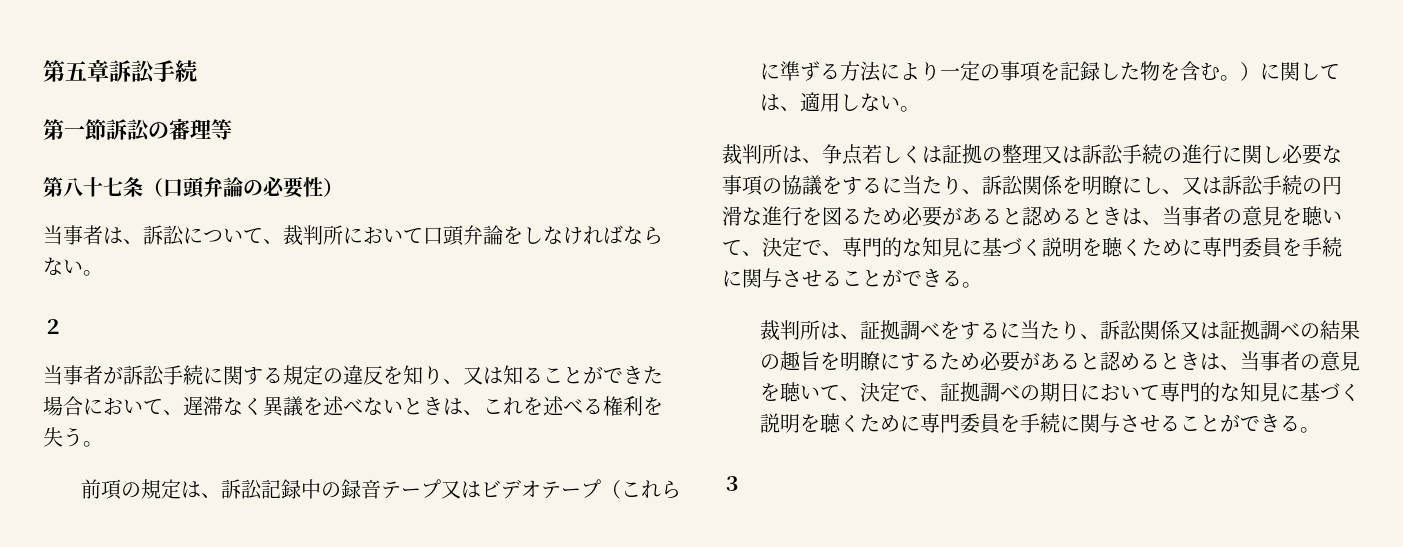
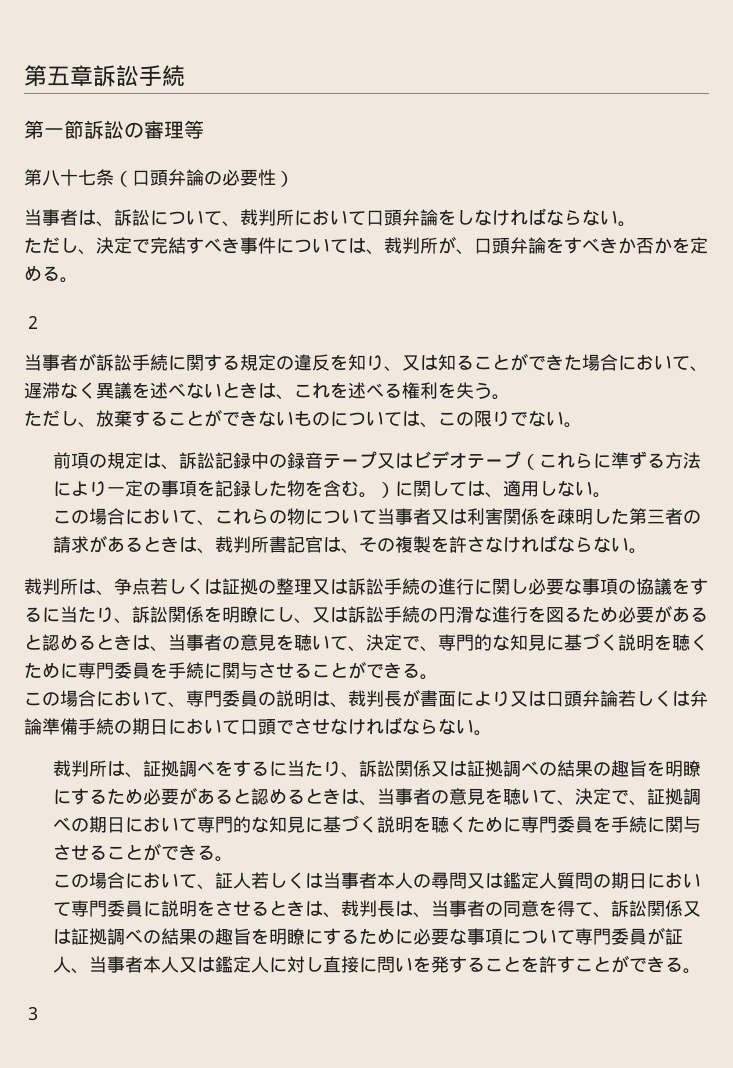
(103, 273) none -> [24,236,708,255] [24,265,78,283] // ただし、決定で完結すべき事件については、裁判所が、口頭弁論をすべきか否かを定める。
(103, 444) none -> [24,409,582,428] // ただし、放棄することができないものについては、この限りでない。
(920, 109) none -> [53,508,702,526] [53,535,648,554] // この場合において、これらの物について当事者又は利害関係を疎明した第三者の請求があるときは、裁判所書記官は、その複製を許さなければならない。
(982, 285) none -> [24,689,708,708] [24,717,492,736] // この場合において、専門委員の説明は、裁判長が書面により又は口頭弁論若しくは弁論準備手続の期日において口頭でさせなければならない。
(1320, 430) none -> [53,872,702,890] [53,900,702,918] [53,927,684,945] [53,955,702,974] // この場合において、証人若しくは当事者本人の尋問又は鑑定人質問の期日において専門委員に説明をさせるときは、裁判長は、当事者の同意を得て、訴訟関係又は証拠調べの結果の趣旨を明瞭にするために必要な事項について専門委員が証人、当事者本人又は鑑定人に対し直接に問いを発することを許すことができる。

